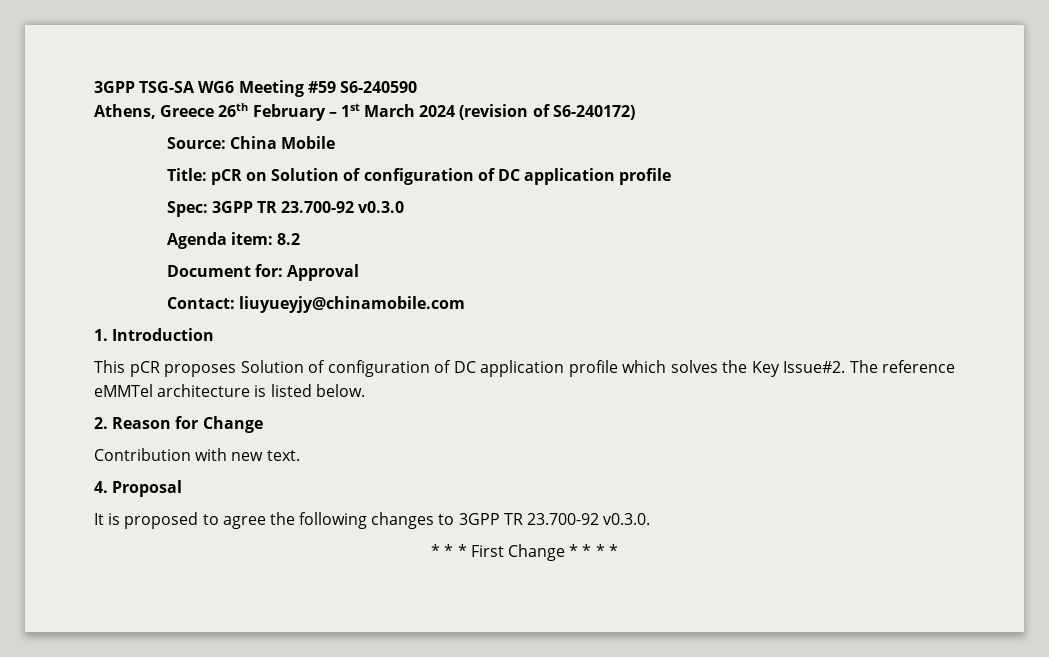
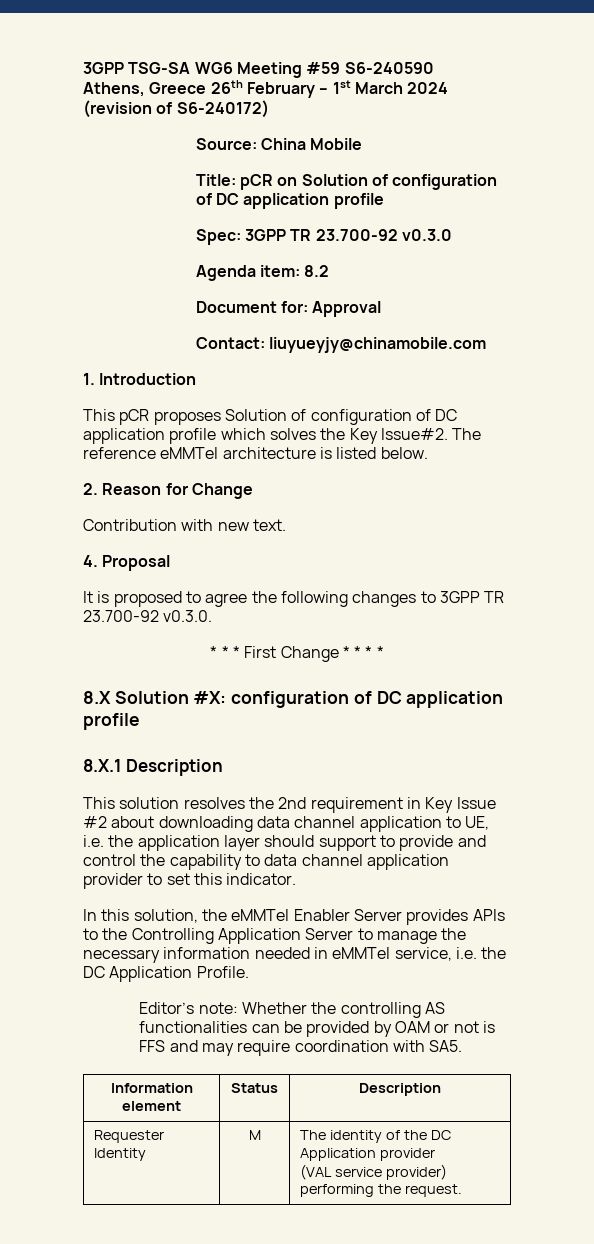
(618, 550) none -> [83,691,504,708] [83,713,140,730] [83,759,223,776] [83,797,496,813] [83,816,490,832] [83,835,486,851] [83,854,449,870] [83,873,297,889] [83,909,505,925] [83,928,467,944] [83,947,507,963] [83,966,249,982] [139,1002,445,1018] [139,1021,495,1037] [139,1040,463,1056] [110,1083,193,1093] [122,1101,181,1111] [231,1083,278,1093] [359,1083,441,1096] [93,1130,164,1143] [93,1148,146,1161] [248,1130,261,1140] [299,1130,451,1143] [299,1148,435,1161] [299,1164,447,1180] [299,1184,462,1197] // 8.X Solution #X: configuration of DC application profile // 8.X.1 Description // This solution resolves the 2nd requirement in Key Issue #2 about downloading data channel application to UE, i.e. the application layer should support to provide and control the capability to data channel application provider to set this indicator. // In this solution, the eMMTel Enabler Server provides APIs to the Controlling Application Server to manage the necessary information needed in eMMTel service, i.e. the DC Application Profile. // Editor’s note: Whether the controlling AS functionalities can be provided by OAM or not is FFS and may require coordination with SA5. // Information element | Status | Description // Requester Identity | M | The identity of the DC Application provider // (VAL service provider) performing the request.

